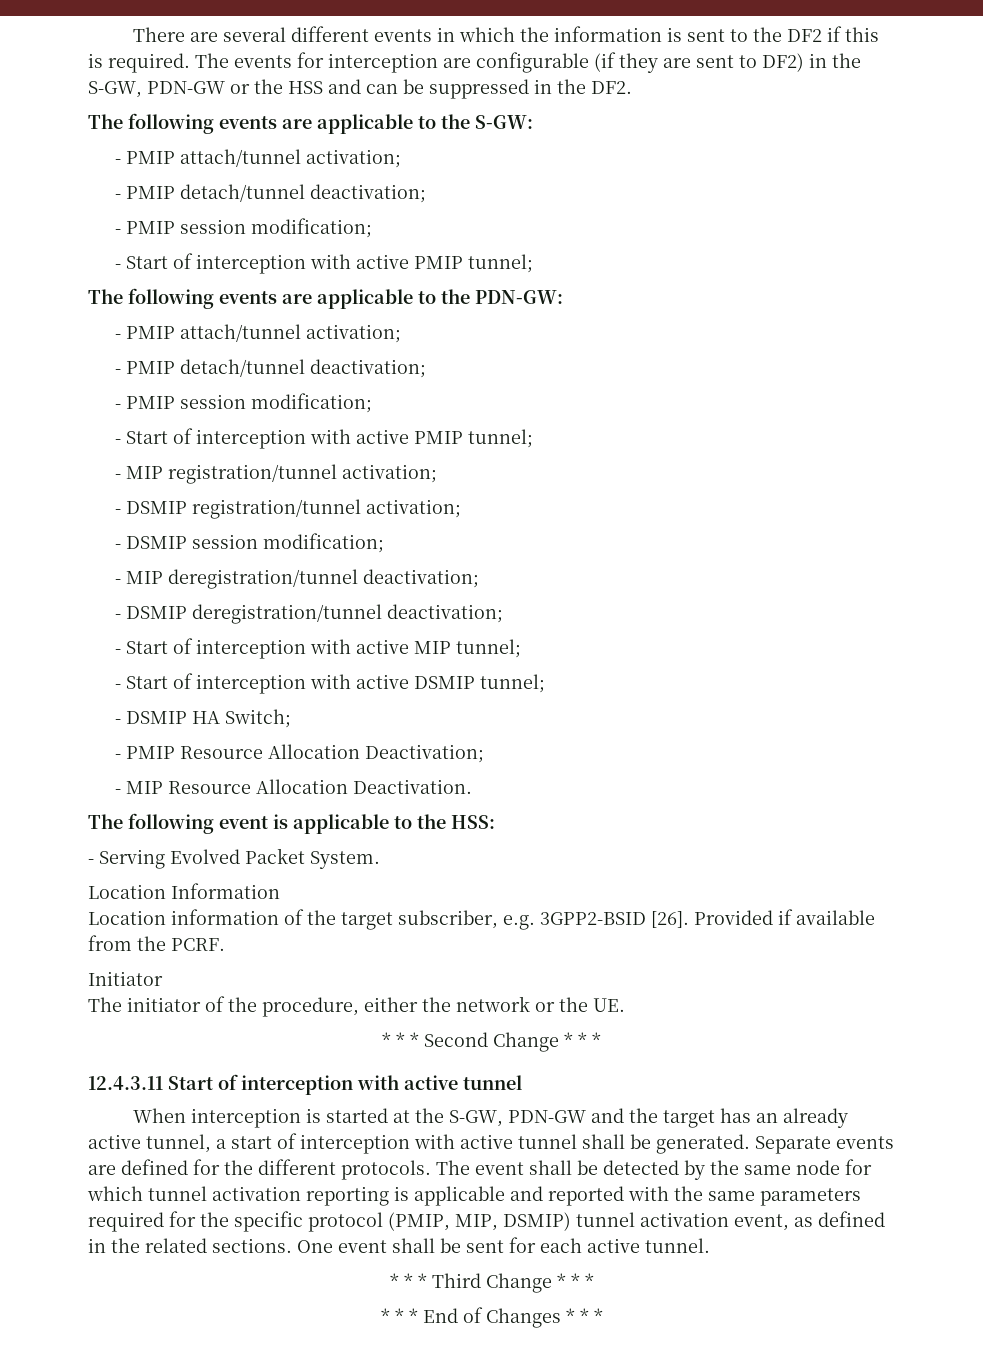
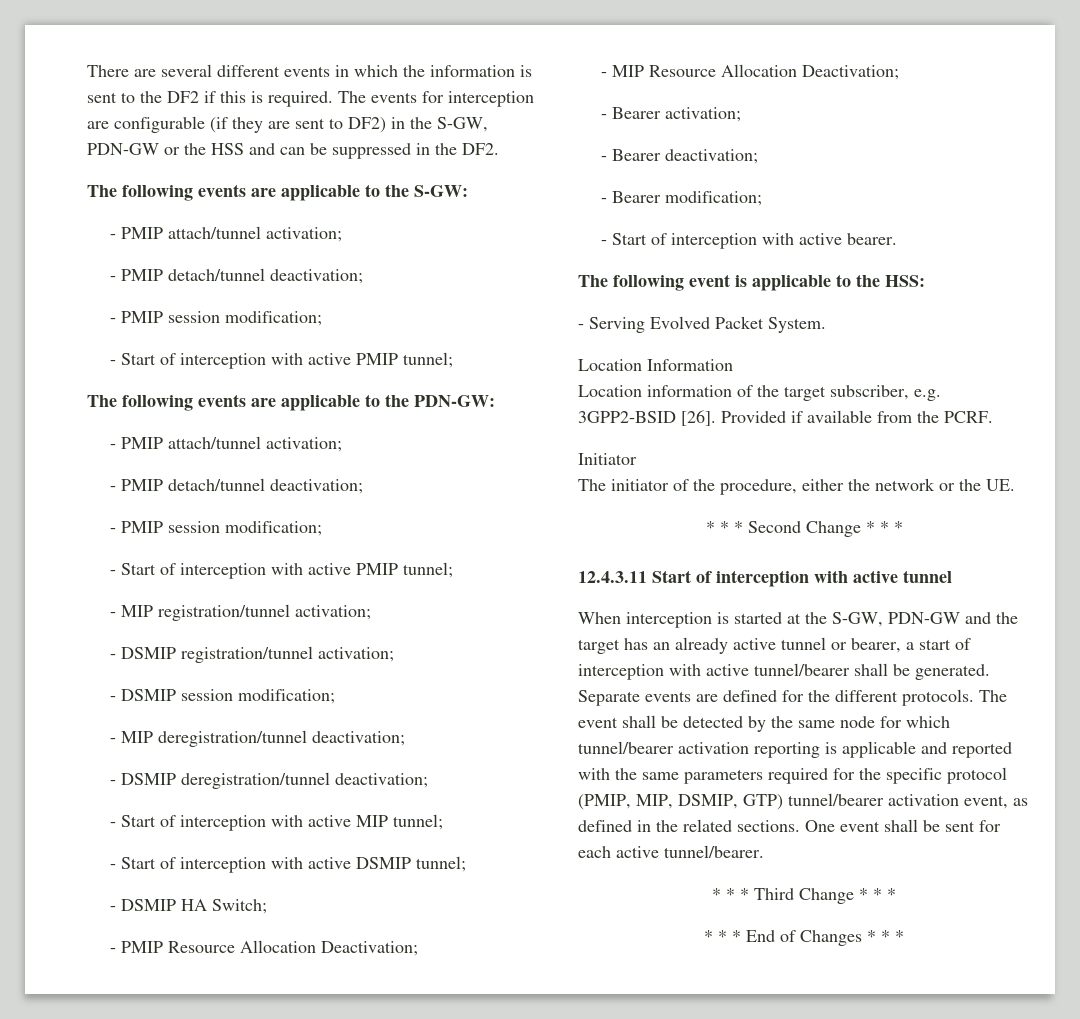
[353,779,473,794] Deactivation. -> [802,65,900,80] [601,107,742,122] [601,149,759,164] [601,191,763,206] [601,233,898,249] Deactivation; // - Bearer activation; // - Bearer deactivation; // - Bearer modification; // - Start of interception with active bearer.
[146,1134,211,1153] tunnel, -> [781,637,901,653] tunnel or bearer,
[518,1134,577,1149] tunnel -> [754,663,850,676] tunnel/bearer
[148,1186,207,1201] tunnel -> [578,741,674,754] tunnel/bearer
[503,1212,635,1231] DSMIP) tunnel -> [678,793,884,810] DSMIP, GTP) tunnel/bearer
[645,1238,710,1253] tunnel. -> [664,845,764,858] tunnel/bearer.

